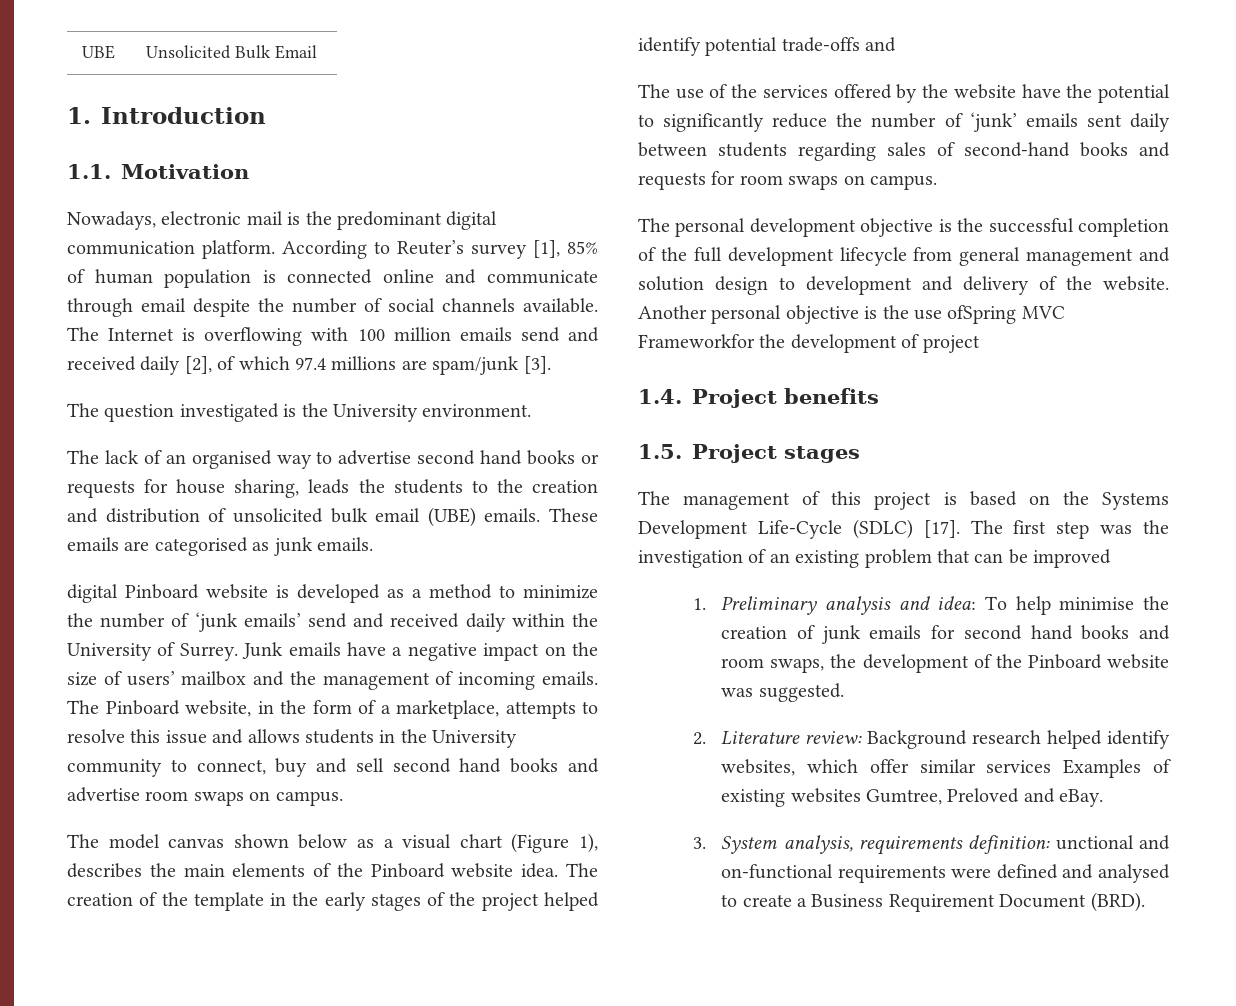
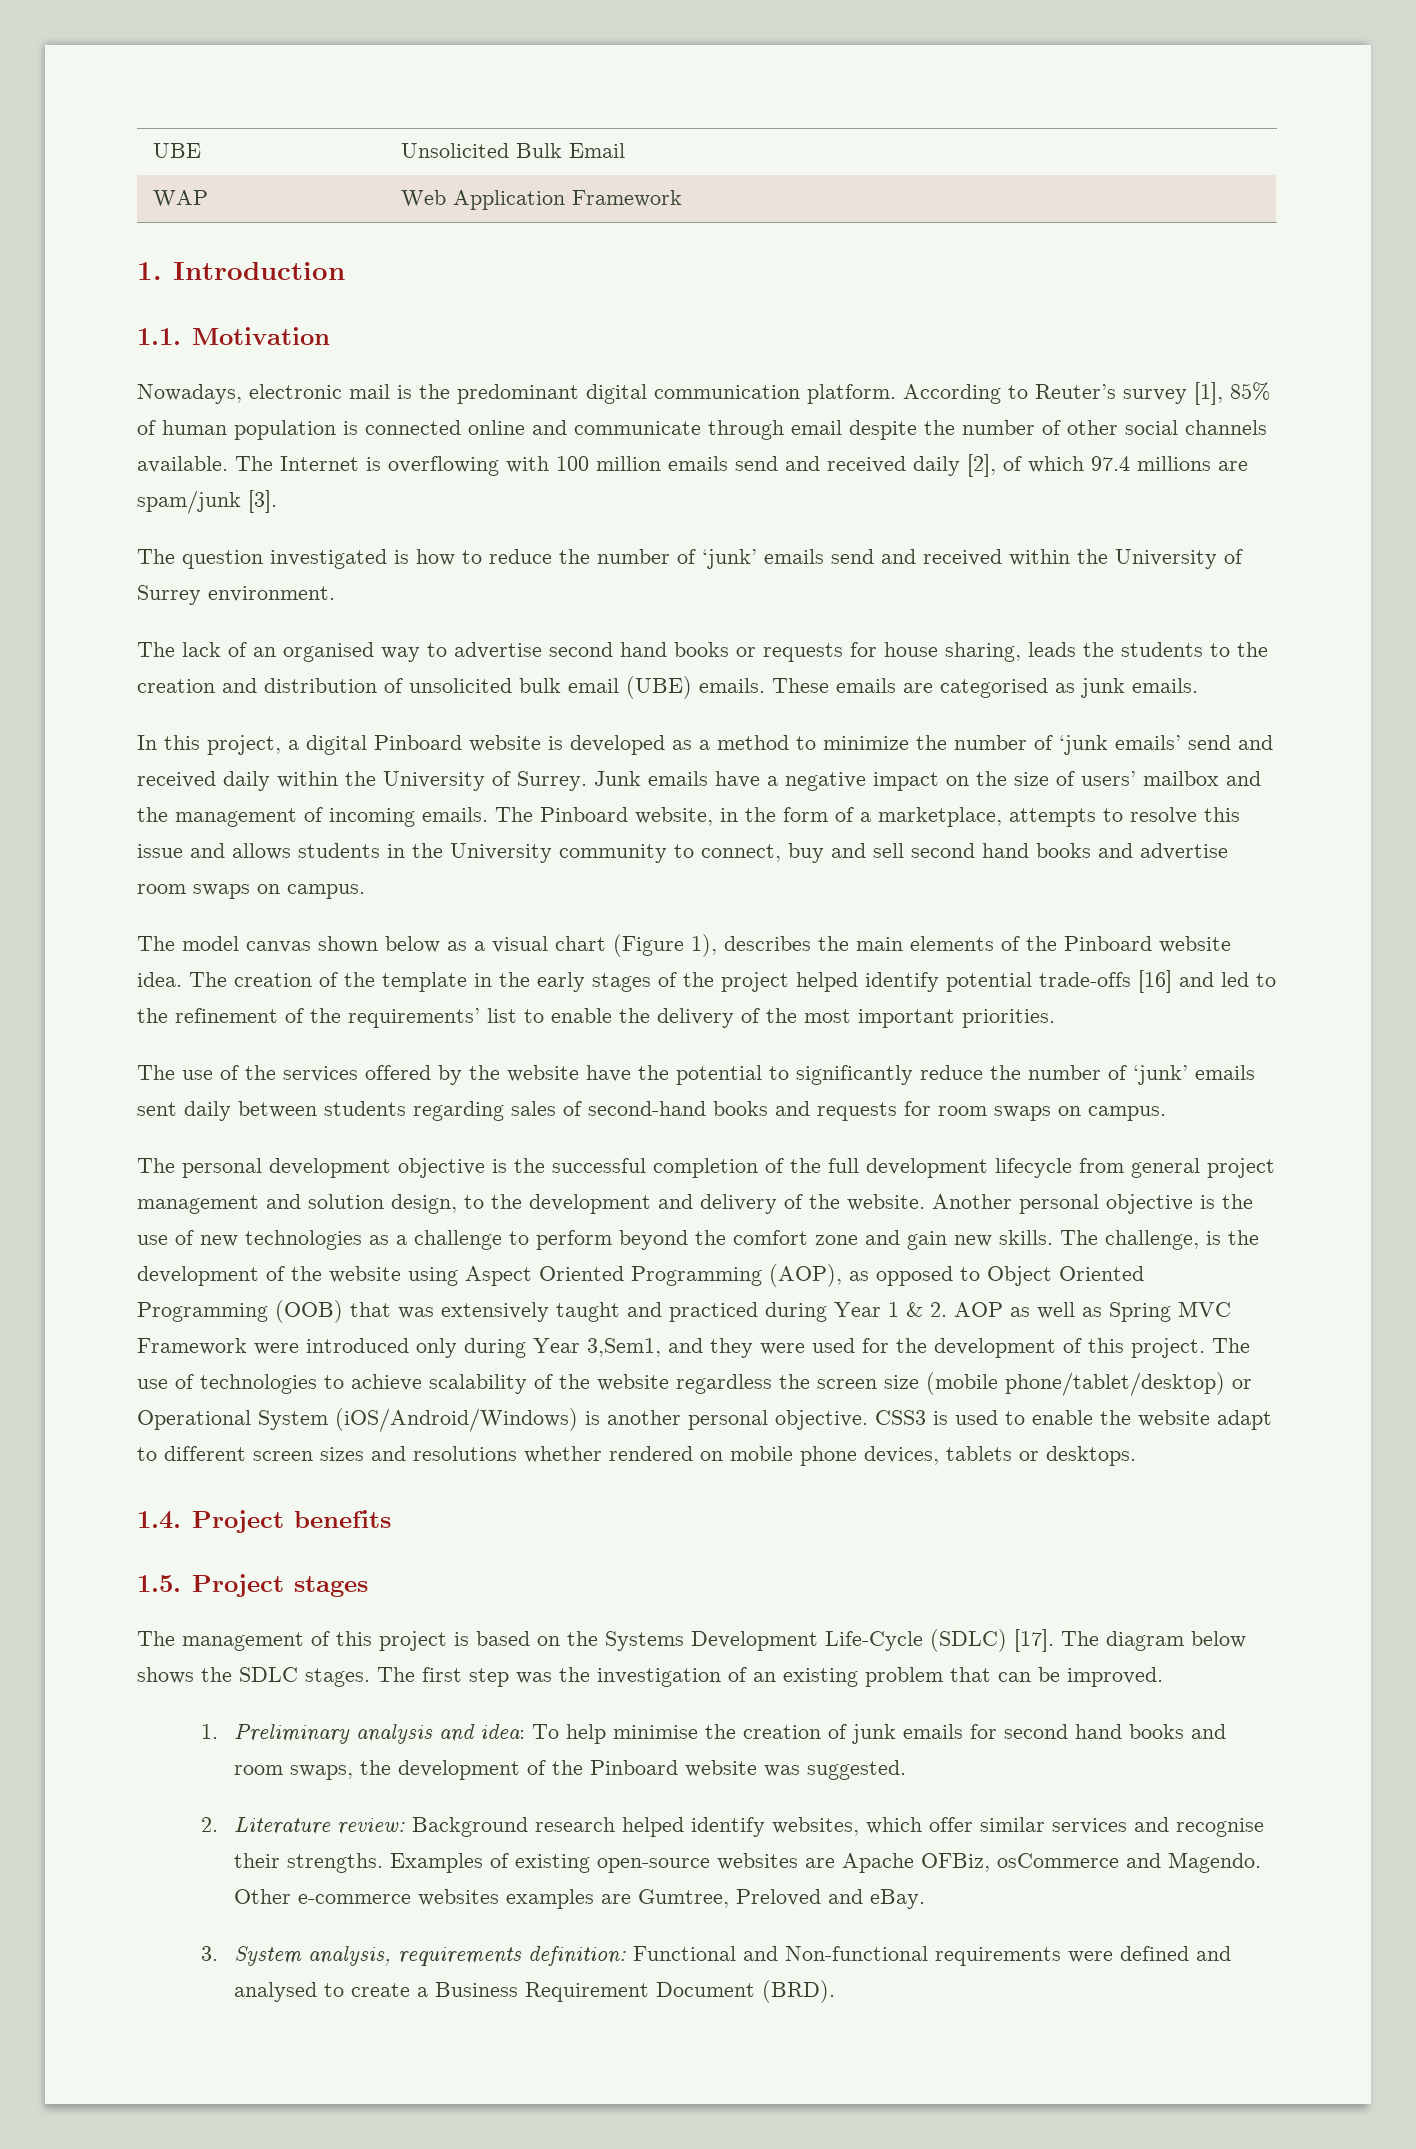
(318, 52) none -> [152,190,208,207] [400,190,682,210] // WAP | Web Application Framework
(382, 305) none -> [1067,420,1118,435] other
[301,403,418,422] the University -> [416,549,1243,569] [137,585,201,605] how to reduce the number of ‘junk’ emails send and received within the University of Surrey
(373, 544) none -> [137,735,299,755] In this project, a
[865,37,897,52] and -> [1138,970,1276,993] [137,1008,1055,1028] [16] and led to the refinement of the requirements’ list to enable the delivery of the most important priorities.
(1021, 256) none -> [1207,1158,1275,1178] project
[715,276,795,295] design to -> [391,1194,522,1214] design, to the
[947,305,1065,324] [638,334,980,353] ofSpring MVC Frameworkfor the development of project -> [175,1230,1259,1250] [137,1264,1144,1287] [137,1300,1231,1323] [137,1338,1250,1358] [137,1372,1252,1396] [137,1408,1272,1432] [137,1446,1136,1466] of new technologies as a challenge to perform beyond the comfort zone and gain new skills. The challenge, is the development of the website using Aspect Oriented Programming (AOP), as opposed to Object Oriented Programming (OOB) that was extensively taught and practiced during Year 1 & 2. AOP as well as Spring MVC Framework were introduced only during Year 3,Sem1, and they were used for the development of this project. The use of technologies to achieve scalability of the website regardless the screen size (mobile phone/tablet/desktop) or Operational System (iOS/Android/Windows) is another personal objective. CSS3 is used to enable the website adapt to different screen sizes and resolutions whether rendered on mobile phone devices, tablets or desktops.
(1003, 527) none -> [1106,1631,1246,1651] [137,1667,415,1687] diagram below shows the SDLC stages. The
[1033,549,1112,568] improved -> [1067,1667,1163,1687] improved.
[1063,759,1171,778] [721,788,861,807] Examples of existing websites -> [1133,1817,1264,1837] [233,1852,1261,1873] [233,1889,631,1909] and recognise their strengths. Examples of existing open-source websites are Apache OFBiz, osCommerce and Magendo. Other e-commerce websites examples are
[1055,835,1170,850] [721,864,834,879] unctional and on-functional -> [632,1946,928,1961] Functional and Non-functional

